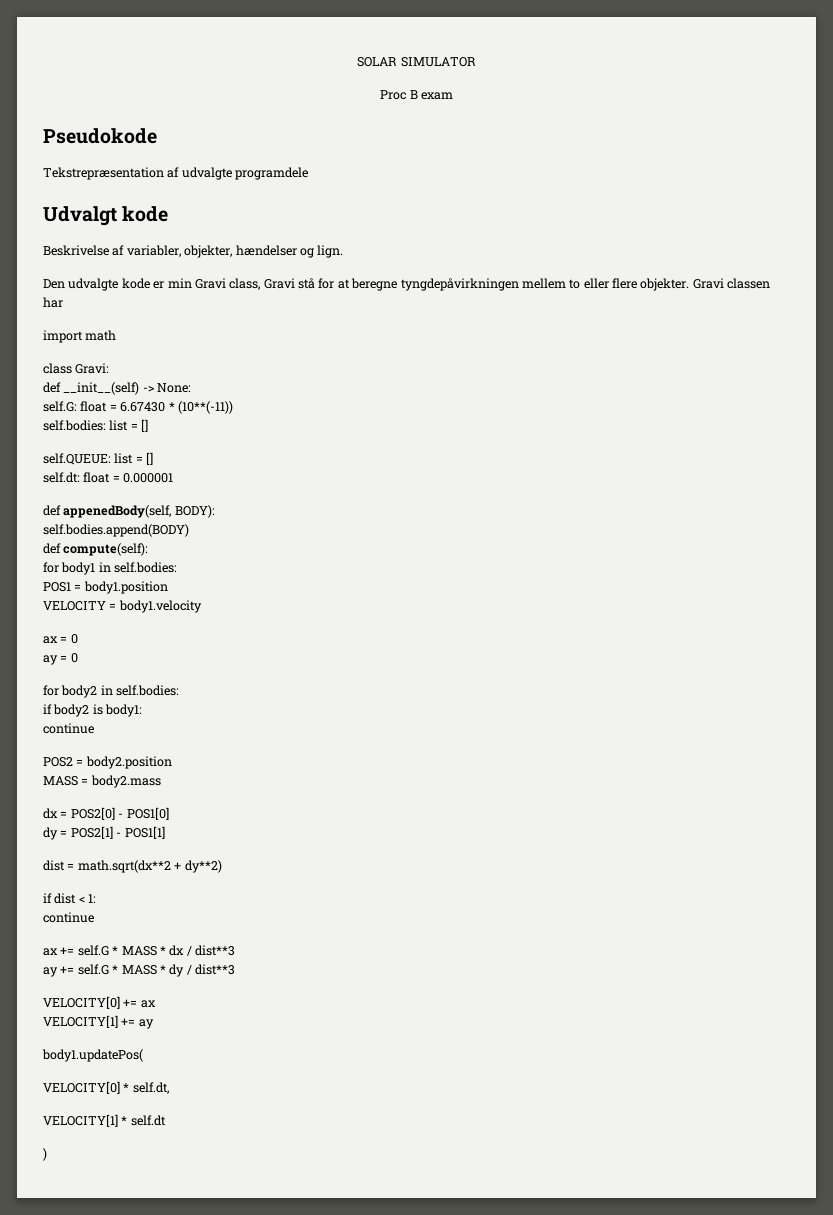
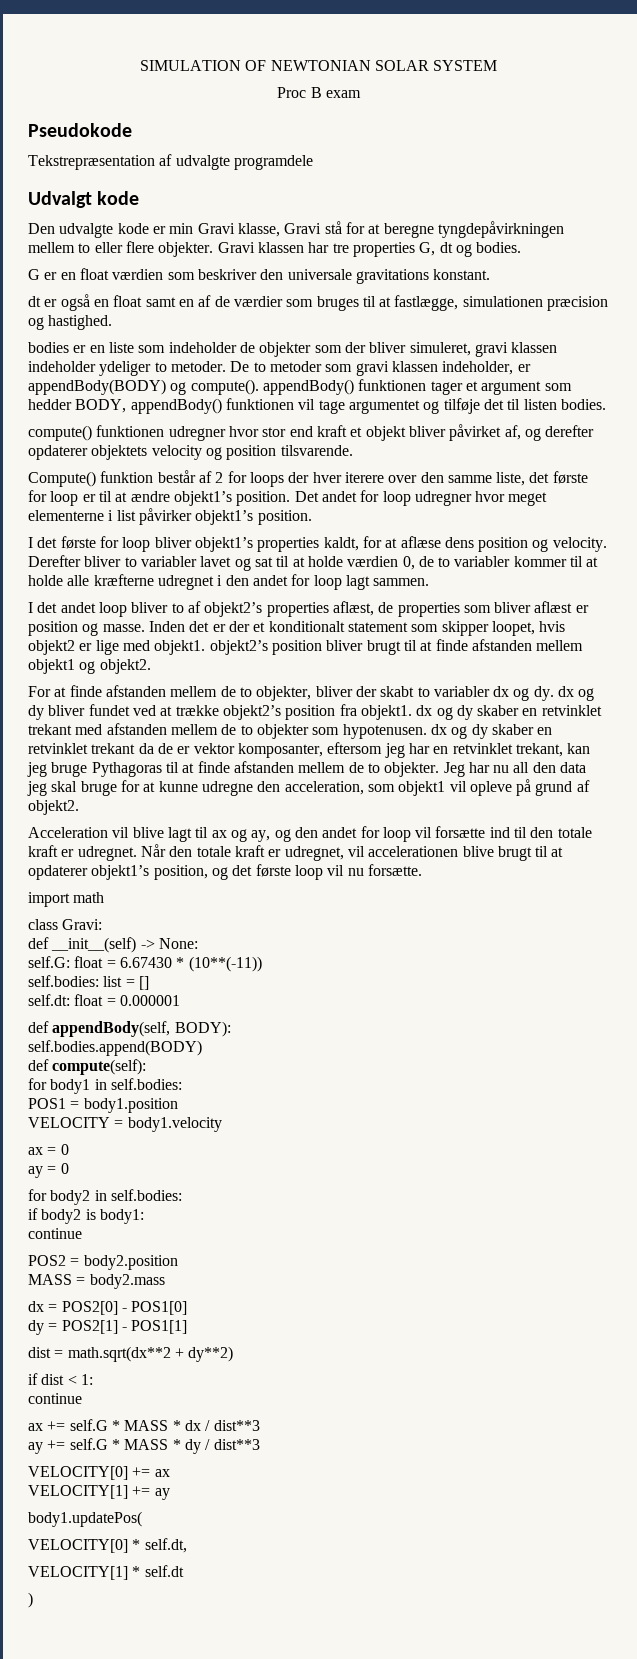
[357,57,476,67] SOLAR SIMULATOR -> [139,60,498,71] SIMULATION OF NEWTONIAN SOLAR SYSTEM
[43,245,344,258] // Beskrivelse af variabler, objekter, hændelser og lign. -> (140, 198) none
[229,278,261,290] class, -> [237,223,280,237] klasse,
[727,278,771,289] [43,297,63,308] classen har -> [257,242,522,257] [28,268,491,284] [28,294,609,311] [28,315,113,330] [28,342,558,357] [28,361,531,376] [28,379,572,395] [28,398,606,414] [28,424,595,441] [28,445,353,460] [28,470,588,487] [28,490,548,506] [28,508,312,525] [28,536,607,552] [28,555,599,571] [28,574,430,590] [28,601,589,617] [28,621,566,636] [28,639,584,655] [28,659,151,674] [28,685,595,701] [28,704,602,720] [28,723,553,739] [28,742,591,758] [27,761,587,777] [27,779,590,796] [28,800,79,815] [28,826,592,842] [28,844,564,861] [28,864,422,880] klassen har tre properties G, dt og bodies. // G er en float værdien som beskriver den universale gravitations konstant. // dt er også en float samt en af de værdier som bruges til at fastlægge, simulationen præcision og hastighed. // bodies er en liste som indeholder de objekter som der bliver simuleret, gravi klassen indeholder ydeliger to metoder. De to metoder som gravi klassen indeholder, er appendBody(BODY) og compute(). appendBody() funktionen tager et argument som hedder BODY, appendBody() funktionen vil tage argumentet og tilføje det til listen bodies. // compute() funktionen udregner hvor stor end kraft et objekt bliver påvirket af, og derefter opdaterer objektets velocity og position tilsvarende. // Compute() funktion består af 2 for loops der hver iterere over den samme liste, det første for loop er til at ændre objekt1’s position. Det andet for loop udregner hvor meget elementerne i list påvirker objekt1’s position. // I det første for loop bliver objekt1’s properties kaldt, for at aflæse dens position og velocity. Derefter bliver to variabler lavet og sat til at holde værdien 0, de to variabler kommer til at holde alle kræfterne udregnet i den andet for loop lagt sammen. // I det andet loop bliver to af objekt2’s properties aflæst, de properties som bliver aflæst er position og masse. Inden det er der et konditionalt statement som skipper loopet, hvis objekt2 er lige med objekt1. objekt2’s position bliver brugt til at finde afstanden mellem objekt1 og objekt2. // For at finde afstanden mellem de to objekter, bliver der skabt to variabler dx og dy. dx og dy bliver fundet ved at trække objekt2’s position fra objekt1. dx og dy skaber en retvinklet trekant med afstanden mellem de to objekter som hypotenusen. dx og dy skaber en retvinklet trekant da de er vektor komposanter, eftersom jeg har en retvinklet trekant, kan jeg bruge Pythagoras til at finde afstanden mellem de to objekter. Jeg har nu all den data jeg skal bruge for at kunne udregne den acceleration, som objekt1 vil opleve på grund af objekt2. // Acceleration vil blive lagt til ax og ay, og den andet for loop vil forsætte ind til den totale kraft er udregnet. Når den totale kraft er udregnet, vil accelerationen blive brugt til at opdaterer objekt1’s position, og det første loop vil nu forsætte.
[43,452,154,465] // self.QUEUE: list = [] -> (149, 983) none
[63,505,172,518] appenedBody(self, -> [52,1021,171,1037] appendBody(self,

